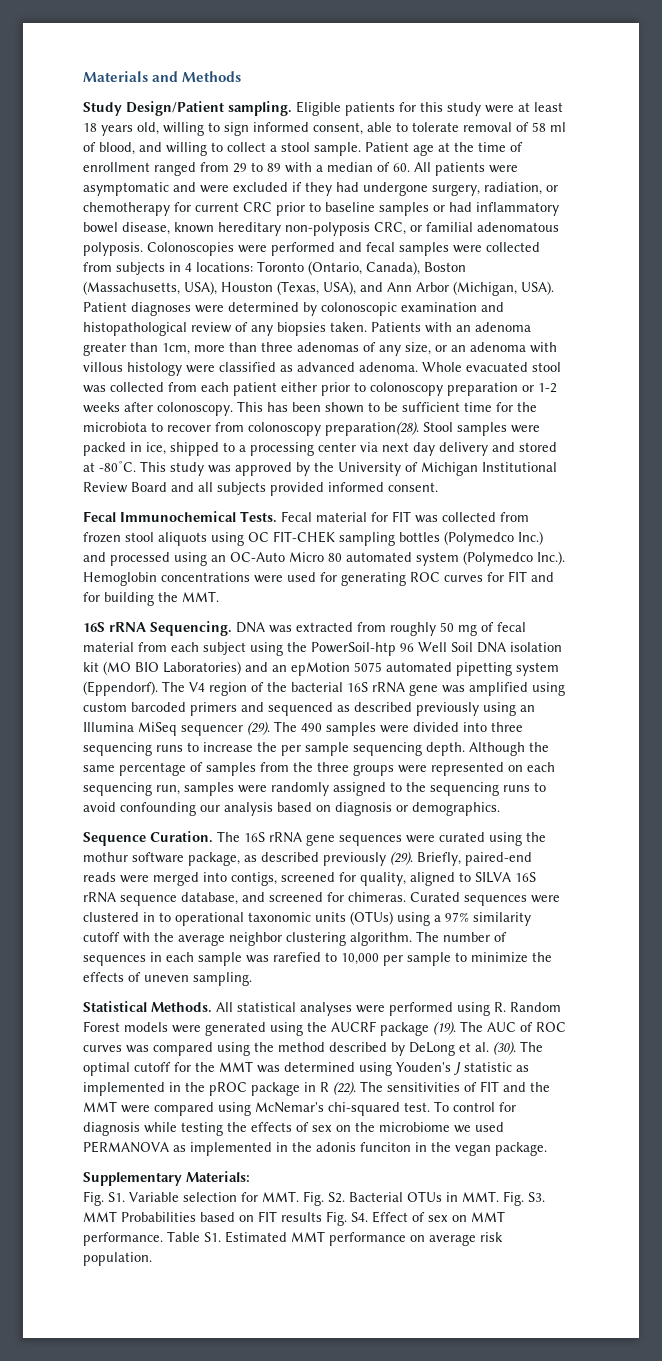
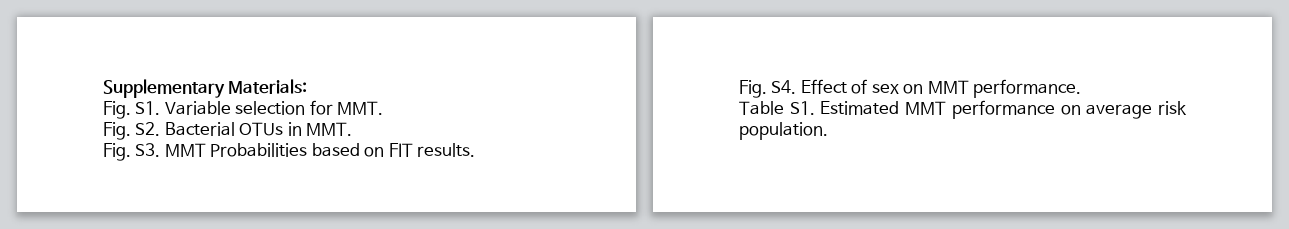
[83,71,242,82] [83,101,563,116] [83,122,566,136] [83,142,523,156] [83,162,518,176] [83,182,558,196] [83,202,559,216] [83,222,559,236] [83,242,540,256] [83,261,466,275] [83,281,554,296] [83,302,504,316] [83,322,531,336] [83,342,557,356] [83,362,561,376] [83,382,557,396] [83,401,537,416] [83,421,540,436] [83,442,557,456] [83,461,557,476] [83,482,438,496] [83,511,529,523] [83,531,543,546] [83,551,565,566] [83,571,554,586] [83,591,219,606] [83,621,526,636] [83,642,562,656] [83,661,559,676] [83,681,565,696] [83,702,535,716] [83,721,523,736] [83,742,549,756] [83,762,555,776] [83,782,546,796] [83,802,500,816] [83,831,546,846] [83,851,532,866] [83,872,536,886] [83,892,560,906] [83,911,531,926] [83,931,507,946] [83,952,552,966] [83,972,252,986] [83,1001,561,1016] [83,1021,566,1036] [83,1041,543,1056] [83,1061,529,1076] [83,1081,550,1096] [83,1101,516,1116] [83,1122,504,1136] [83,1141,547,1156] Materials and Methods // Study Design/Patient sampling. Eligible patients for this study were at least 18 years old, willing to sign informed consent, able to tolerate removal of 58 ml of blood, and willing to collect a stool sample. Patient age at the time of enrollment ranged from 29 to 89 with a median of 60. All patients were asymptomatic and were excluded if they had undergone surgery, radiation, or chemotherapy for current CRC prior to baseline samples or had inflammatory bowel disease, known hereditary non-polyposis CRC, or familial adenomatous polyposis. Colonoscopies were performed and fecal samples were collected from subjects in 4 locations: Toronto (Ontario, Canada), Boston (Massachusetts, USA), Houston (Texas, USA), and Ann Arbor (Michigan, USA). Patient diagnoses were determined by colonoscopic examination and histopathological review of any biopsies taken. Patients with an adenoma greater than 1cm, more than three adenomas of any size, or an adenoma with villous histology were classified as advanced adenoma. Whole evacuated stool was collected from each patient either prior to colonoscopy preparation or 1-2 weeks after colonoscopy. This has been shown to be sufficient time for the microbiota to recover from colonoscopy preparation(28). Stool samples were packed in ice, shipped to a processing center via next day delivery and stored at -80˚C. This study was approved by the University of Michigan Institutional Review Board and all subjects provided informed consent. // Fecal Immunochemical Tests. Fecal material for FIT was collected from frozen stool aliquots using OC FIT-CHEK sampling bottles (Polymedco Inc.) and processed using an OC-Auto Micro 80 automated system (Polymedco Inc.). Hemoglobin concentrations were used for generating ROC curves for FIT and for building the MMT. // 16S rRNA Sequencing. DNA was extracted from roughly 50 mg of fecal material from each subject using the PowerSoil-htp 96 Well Soil DNA isolation kit (MO BIO Laboratories) and an epMotion 5075 automated pipetting system (Eppendorf). The V4 region of the bacterial 16S rRNA gene was amplified using custom barcoded primers and sequenced as described previously using an Illumina MiSeq sequencer (29). The 490 samples were divided into three sequencing runs to increase the per sample sequencing depth. Although the same percentage of samples from the three groups were represented on each sequencing run, samples were randomly assigned to the sequencing runs to avoid confounding our analysis based on diagnosis or demographics. // Sequence Curation. The 16S rRNA gene sequences were curated using the mothur software package, as described previously (29). Briefly, paired-end reads were merged into contigs, screened for quality, aligned to SILVA 16S rRNA sequence database, and screened for chimeras. Curated sequences were clustered in to operational taxonomic units (OTUs) using a 97% similarity cutoff with the average neighbor clustering algorithm. The number of sequences in each sample was rarefied to 10,000 per sample to minimize the effects of uneven sampling. // Statistical Methods. All statistical analyses were performed using R. Random Forest models were generated using the AUCRF package (19). The AUC of ROC curves was compared using the method described by DeLong et al. (30). The optimal cutoff for the MMT was determined using Youden's J statistic as implemented in the pROC package in R (22). The sensitivities of FIT and the MMT were compared using McNemar's chi-squared test. To control for diagnosis while testing the effects of sex on the microbiome we used PERMANOVA as implemented in the adonis funciton in the vegan package. // -> (103, 88) none
(299, 1196) none -> (384, 108) //
(499, 1196) none -> (353, 129) //
[281,1212,322,1222] results -> [417,143,476,157] results. //
(163, 1239) none -> (1082, 88) //

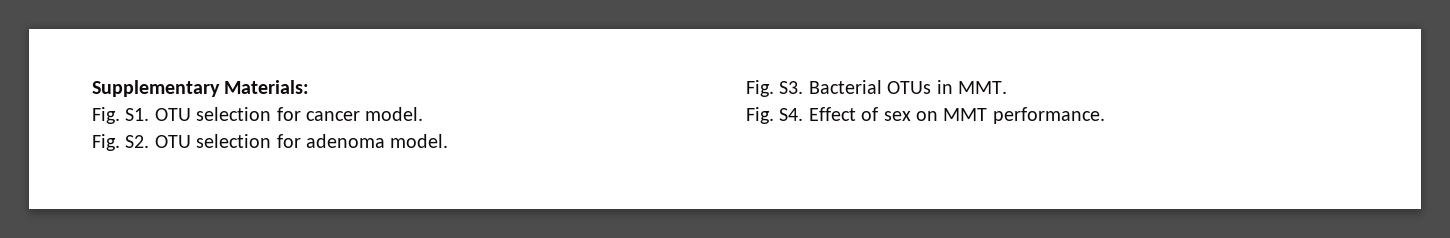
[164,100,384,115] Variable selection for MMT. -> [154,107,424,121] OTU selection for cancer model.
[164,122,353,136] [103,143,476,161] Bacterial OTUs in MMT. // Fig. S3. MMT Probabilities based on FIT results. -> [154,134,449,148] [746,80,1007,97] OTU selection for adenoma model. // Fig. S3. Bacterial OTUs in MMT.
[739,100,1187,119] [739,122,828,140] // Table S1. Estimated MMT performance on average risk population. -> (1105, 115) none

